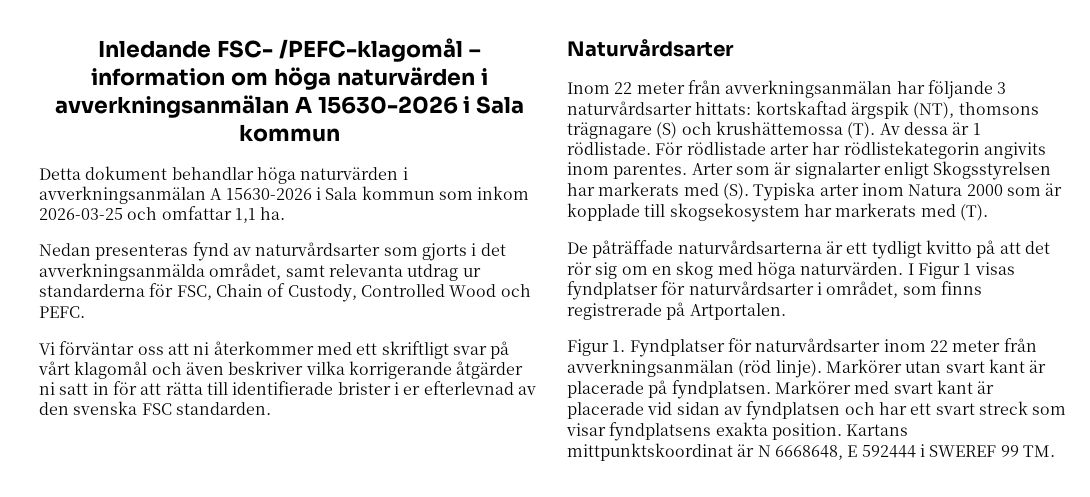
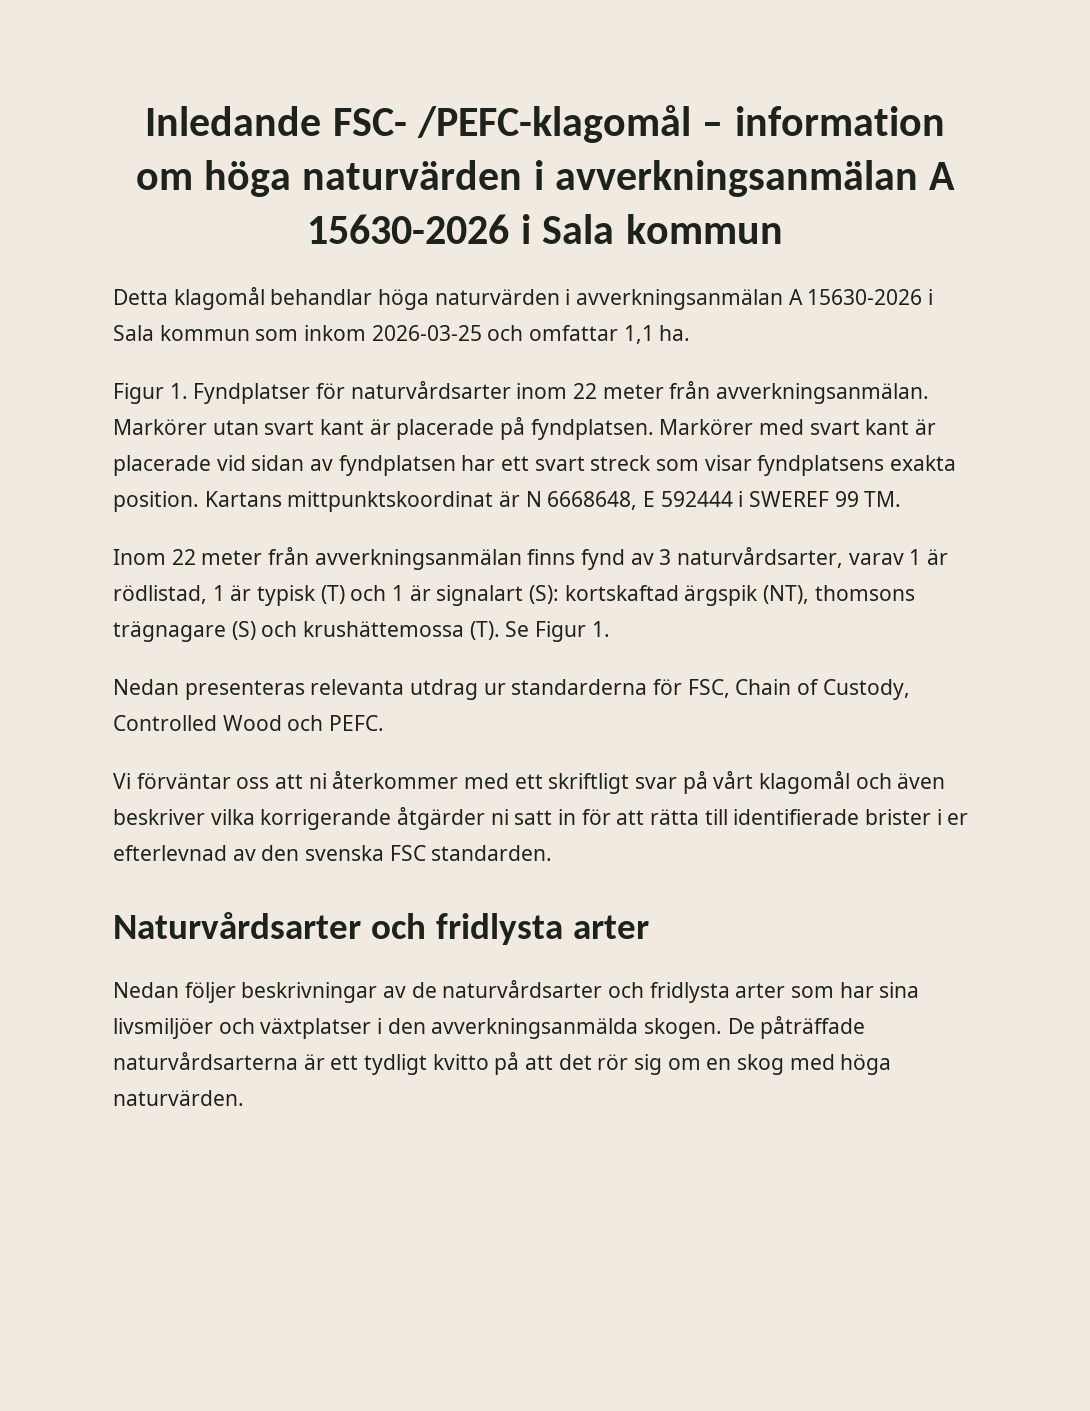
[85,166,168,180] dokument -> [173,287,265,310] klagomål
[39,242,506,261] [39,263,325,281] Nedan presenteras fynd av naturvårdsarter som gjorts i det avverkningsanmälda området, samt -> [113,381,930,404] [113,417,937,440] [113,455,957,476] [113,491,902,512] [113,547,949,570] [113,585,915,606] [113,621,610,642] [113,679,305,700] Figur 1. Fyndplatser för naturvårdsarter inom 22 meter från avverkningsanmälan. Markörer utan svart kant är placerade på fyndplatsen. Markörer med svart kant är placerade vid sidan av fyndplatsen har ett svart streck som visar fyndplatsens exakta position. Kartans mittpunktskoordinat är N 6668648, E 592444 i SWEREF 99 TM. // Inom 22 meter från avverkningsanmälan finns fynd av 3 naturvårdsarter, varav 1 är rödlistad, 1 är typisk (T) och 1 är signalart (S): kortskaftad ärgspik (NT), thomsons trägnagare (S) och krushättemossa (T). Se Figur 1. // Nedan presenteras
[567,80,1007,99] [567,101,1039,119] [567,121,981,139] [567,141,1046,159] [567,161,1052,180] [567,182,1063,201] [567,203,988,222] // Inom 22 meter från avverkningsanmälan har följande 3 naturvårdsarter hittats: kortskaftad ärgspik (NT), thomsons trägnagare (S) och krushättemossa (T). Av dessa är 1 rödlistade. För rödlistade arter har rödlistekategorin angivits inom parentes. Arter som är signalarter enligt Skogsstyrelsen har markerats med (S). Typiska arter inom Natura 2000 som är kopplade till skogsekosystem har markerats med (T). // -> [370,913,649,945] [113,980,920,1003] [113,1018,723,1039] och fridlysta arter // Nedan följer beskrivningar av de naturvårdsarter och fridlysta arter som har sina livsmiljöer och växtplatser i den avverkningsanmälda skogen.
[907,262,1015,279] [567,281,982,300] [567,302,786,320] [567,338,1037,357] [567,359,1047,378] [567,380,995,399] [567,401,1067,420] [566,422,909,441] [567,443,1055,461] I Figur 1 visas fyndplatser för naturvårdsarter i området, som finns registrerade på Artportalen. // Figur 1. Fyndplatser för naturvårdsarter inom 22 meter från avverkningsanmälan (röd linje). Markörer utan svart kant är placerade på fyndplatsen. Markörer med svart kant är placerade vid sidan av fyndplatsen och har ett svart streck som visar fyndplatsens exakta position. Kartans mittpunktskoordinat är N 6668648, E 592444 i SWEREF 99 TM. -> (244, 1098) none

